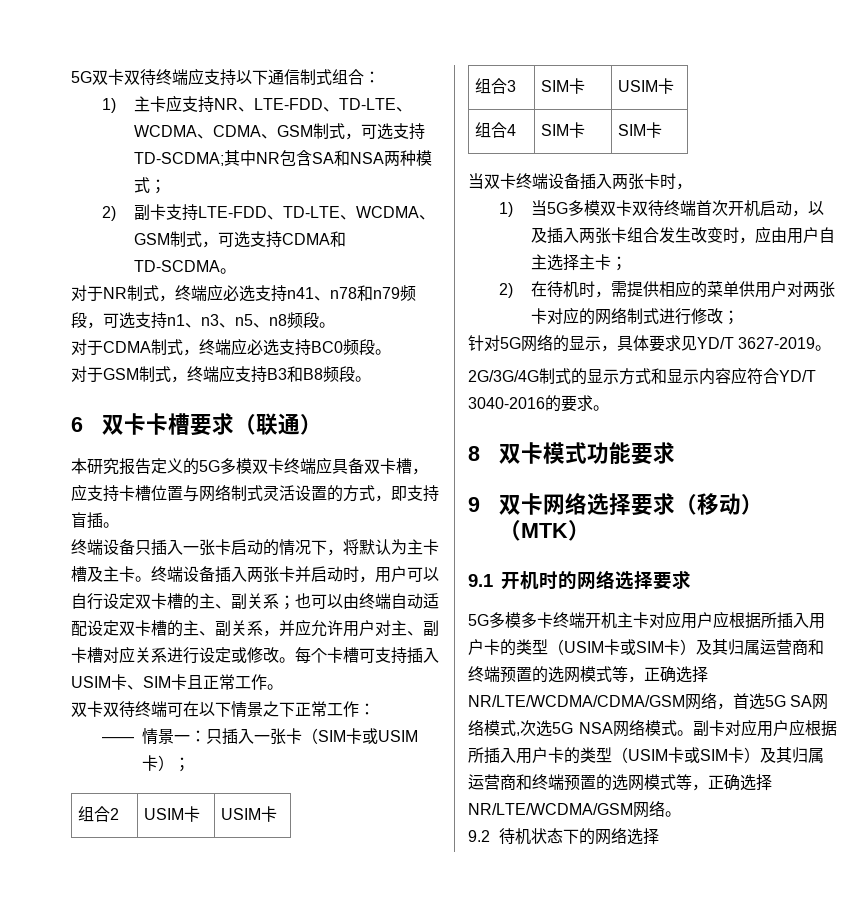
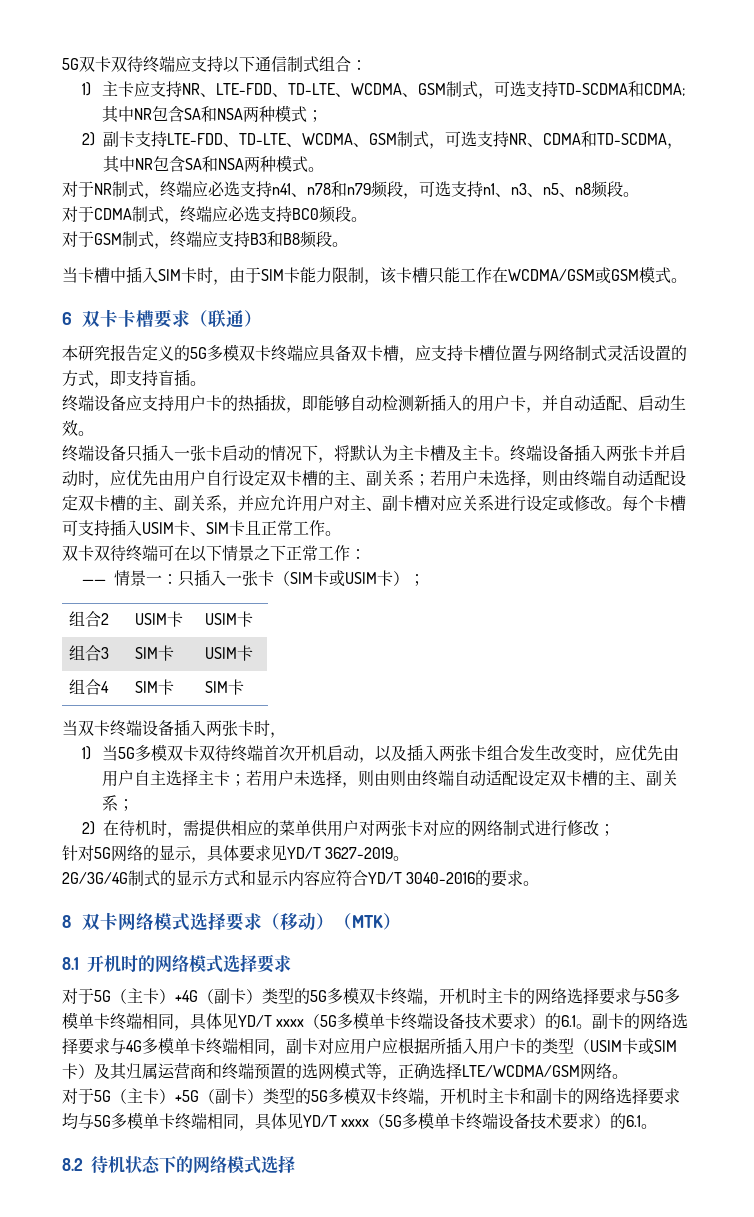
[212,123,425,140] [133,152,224,166] CDMA、GSM制式，可选支持TD-SCDMA; -> [418,81,686,99] GSM制式，可选支持TD-SCDMA和CDMA;
(282, 239) none -> [509,133,544,147] NR、
(220, 266) none -> [667,143,684,149] [103,155,309,173] ，其中NR包含SA和NSA两种模式
(371, 379) none -> [62,266,687,285] // 当卡槽中插入SIM卡时，由于SIM卡能力限制，该卡槽只能工作在WCDMA/GSM或GSM模式。
(119, 525) none -> [62,394,686,413] [62,420,94,436] // 终端设备应支持用户卡的热插拔，即能够自动检测新插入的用户卡，并自动适配、启动生效。
[375,566,439,583] 用户可以 -> [110,470,206,487] 应优先由用户
[295,593,343,609] 也可以 -> [430,470,558,488] 若用户未选择，则
(771, 234) none -> [631,745,664,761] 优先
(627, 263) none -> [246,770,679,788] [102,795,135,811] 若用户未选择，则由则由终端自动适配设定双卡槽的主、副关系；
[543,442,676,465] [468,492,588,515] 模式功能要求 // 9双卡网络 -> [118,913,191,931] 网络模式
[468,574,493,587] 9.1 -> [62,957,79,970] 8.1
(615, 579) none -> [189,955,223,973] 模式
[468,611,825,629] [468,639,824,656] [468,666,708,683] [468,692,829,710] [468,719,693,737] 5G多模多卡终端开机主卡对应用户应根据所插入用户卡的类型（USIM卡或SIM卡）及其归属运营商和终端预置的选网模式等，正确选择NR/LTE/WCDMA/CDMA/GSM网络，首选5G SA网络模式,次选5G NSA网络模式。 -> [62,987,680,1006] [62,1012,689,1031] [62,1037,286,1056] 对于5G（主卡）+4G（副卡）类型的5G多模双卡终端，开机时主卡的网络选择要求与5G多模单卡终端相同，具体见YD/T xxxx（5G多模单卡终端设备技术要求）的6.1。副卡的网络选择要求与4G多模单卡终端相同，
[468,803,633,815] NR/LTE/WCDMA/GSM -> [462,1065,580,1077] LTE/WCDMA/GSM
[468,830,490,842] 9.2 -> [62,1087,680,1106] [62,1112,658,1131] [62,1158,83,1171] 对于5G（主卡）+5G（副卡）类型的5G多模双卡终端，开机时主卡和副卡的网络选择要求均与5G多模单卡终端相同，具体见YD/T xxxx（5G多模单卡终端设备技术要求）的6.1。 // 8.2
(628, 835) none -> [227,1156,261,1174] 模式

